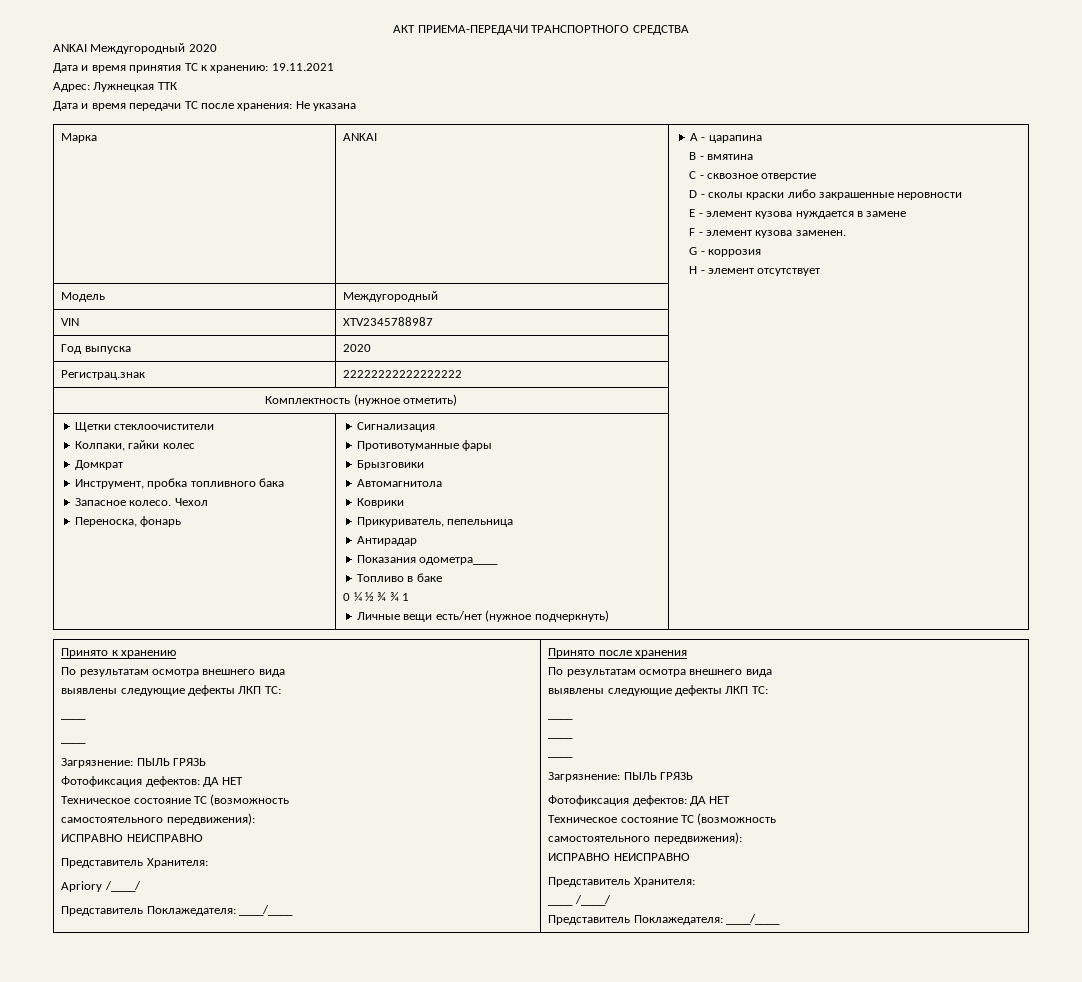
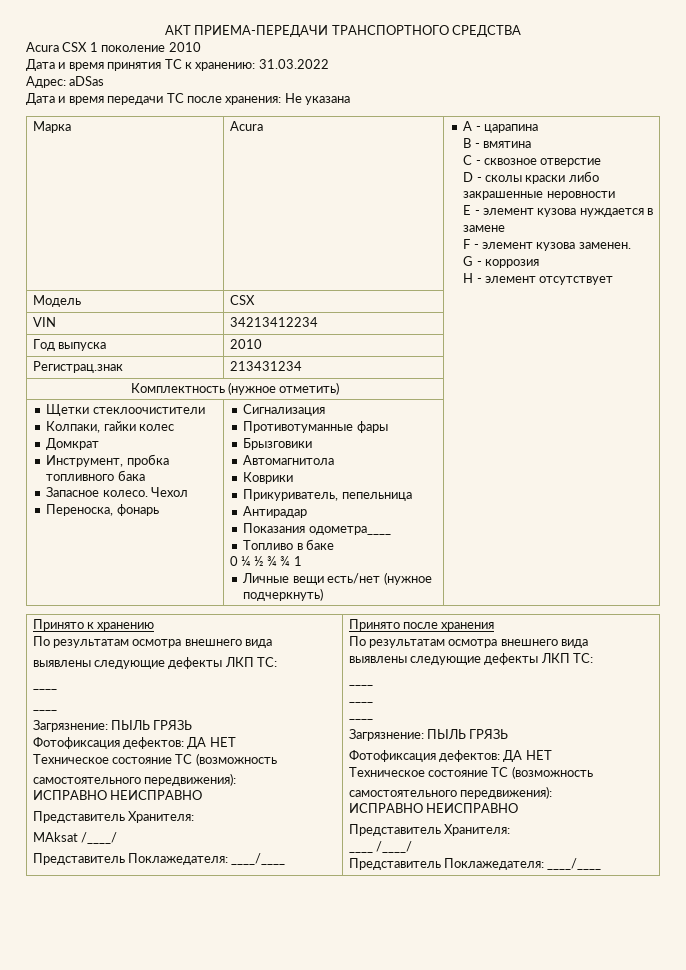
[53,43,217,54] ANKAI Междугородный 2020 -> [26,42,201,52] Acura CSX 1 поколение 2010
[271,63,334,71] 19.11.2021 -> [258,59,329,69] 31.03.2022
[93,82,177,92] Лужнецкая ТТК -> [69,76,105,86] aDSas
[343,133,378,141] ANKAI -> [229,121,263,131] Acura
[343,291,439,302] Междугородный -> [229,295,255,305] CSX
[343,317,434,326] XTV2345788987 -> [229,317,318,327] 34213412234
[343,344,372,352] 2020 -> [229,339,262,349] 2010
[343,370,463,378] 22222222222222222 -> [229,361,302,371] 213431234
[61,881,103,892] Apriory -> [32,832,78,842] MAksat

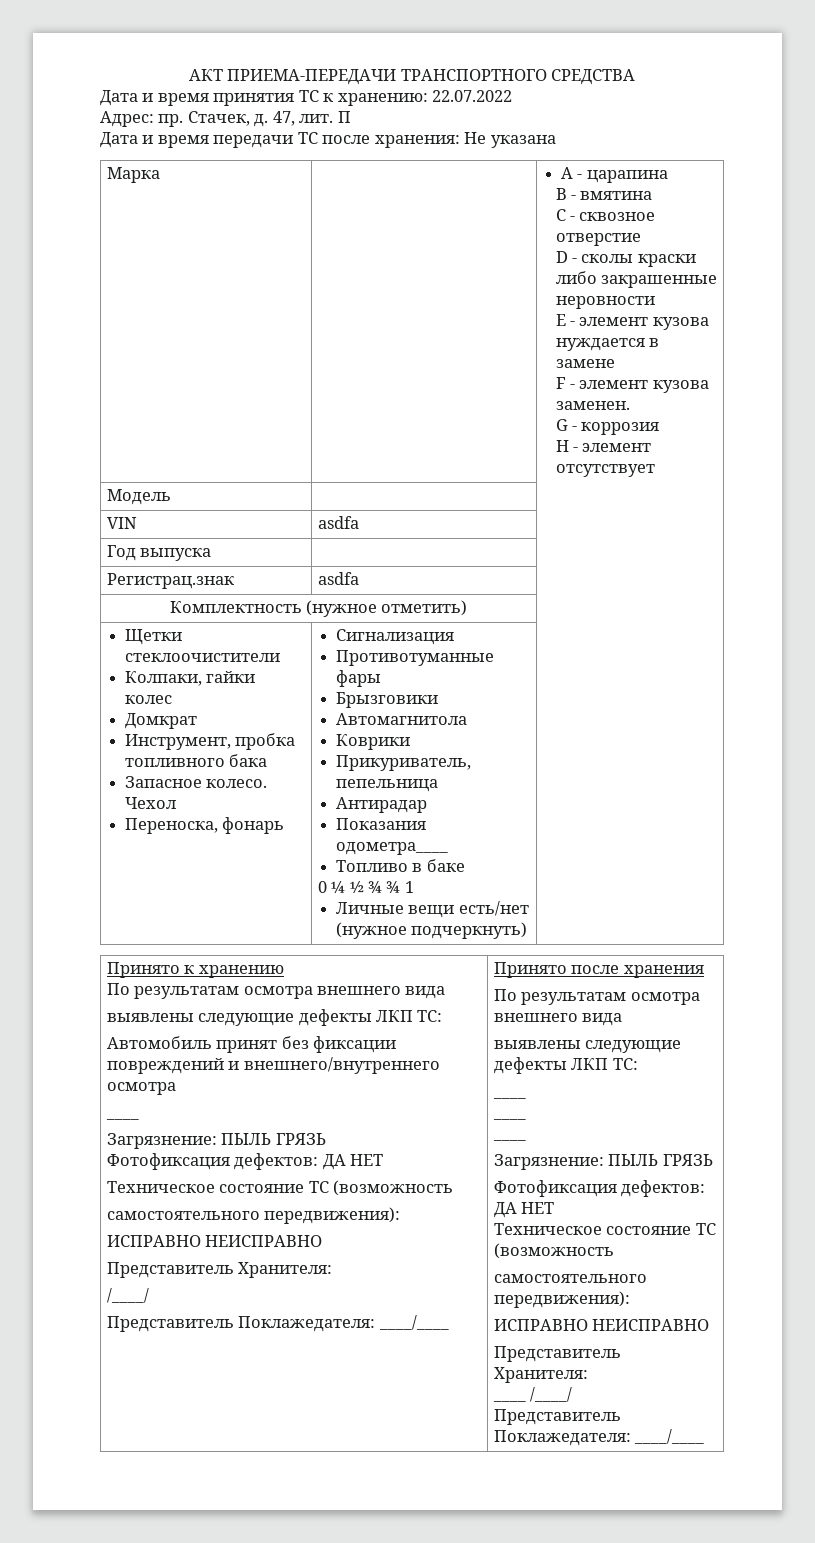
[26,42,201,52] // Acura CSX 1 поколение 2010 -> (636, 77) none
[258,59,329,69] 31.03.2022 -> [432,90,513,102] 22.07.2022
[69,76,105,86] aDSas -> [158,111,351,127] пр. Стачек, д. 47, лит. П
[229,121,263,131] Acura -> (160, 175) none
[229,295,255,305] CSX -> (171, 497) none
[229,317,318,327] 34213412234 -> [317,516,359,529] asdfa
[229,339,262,349] 2010 -> (212, 554) none
[229,361,302,371] 213431234 -> [317,572,359,585] asdfa
[32,688,57,690] ____ -> [106,1036,397,1053] [106,1057,440,1074] [106,1082,176,1095] Автомобиль принят без фиксации повреждений и внешнего/внутреннего осмотра
[32,832,78,842] MAksat -> (333, 1270) none

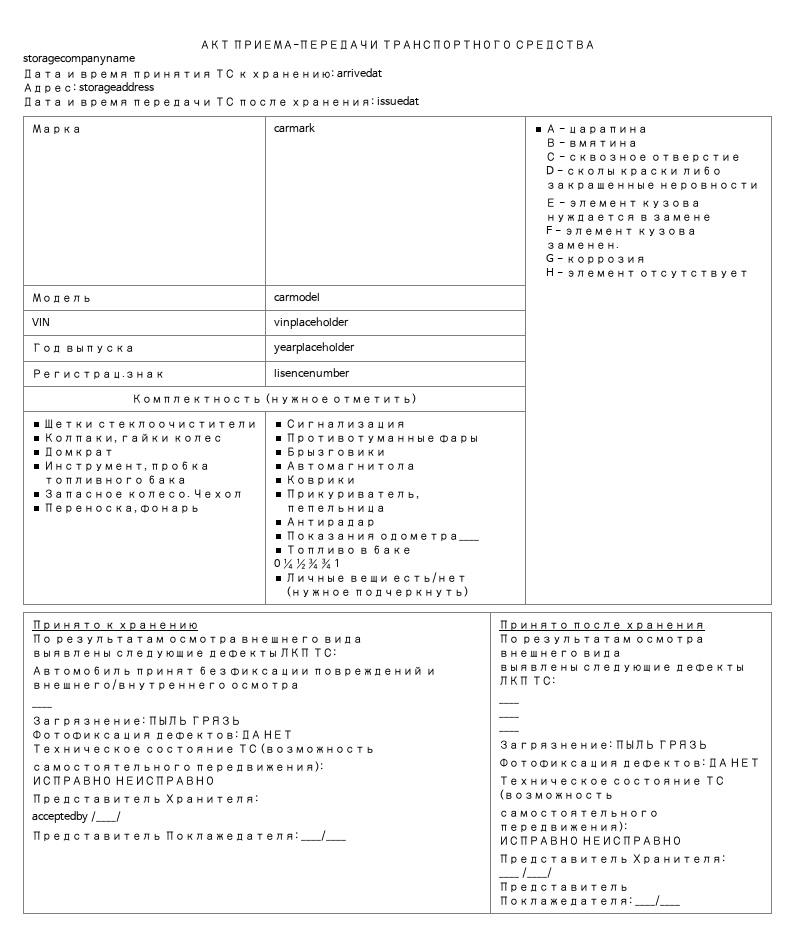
(636, 77) none -> [23,55,135,66] // storagecompanyname
[432,90,513,102] 22.07.2022 -> [336,68,382,78] arrivedat
[158,111,351,127] пр. Стачек, д. 47, лит. П -> [78,82,154,94] storageaddress
[464,132,556,148] Не указана -> [376,96,419,106] issuedat
(160, 175) none -> [273,123,315,133] carmark
(171, 497) none -> [273,292,320,302] carmodel
[317,516,359,529] asdfa -> [273,317,349,329] vinplaceholder
(212, 554) none -> [273,342,355,355] yearplaceholder
[317,572,359,585] asdfa -> [273,368,350,377] lisencenumber
(333, 1270) none -> [31,811,88,824] acceptedby

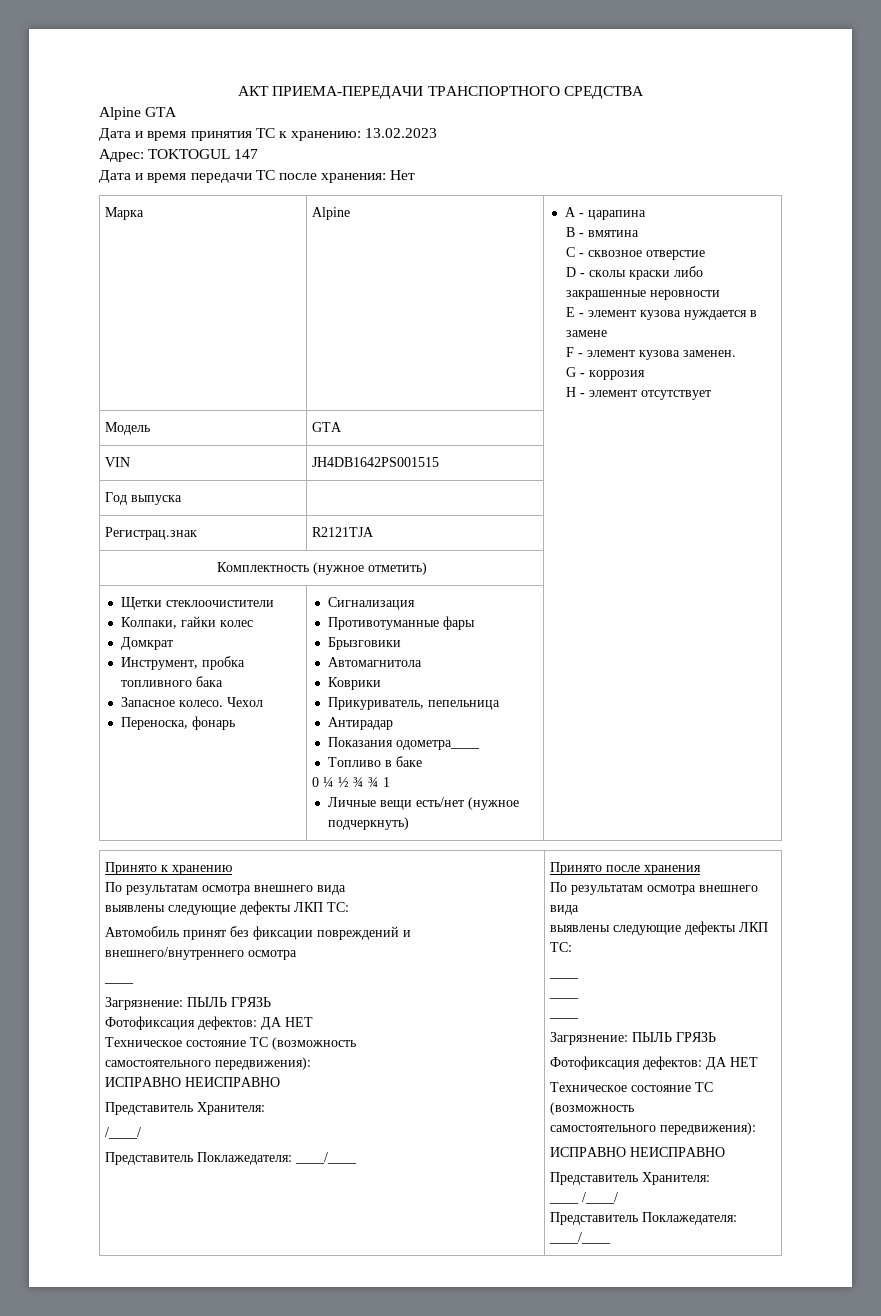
[23,55,135,66] storagecompanyname -> [99,107,178,120] Alpine GTA
[336,68,382,78] arrivedat -> [365,128,438,138] 13.02.2023
[78,82,154,94] storageaddress -> [148,149,259,159] TOKTOGUL 147
[376,96,419,106] issuedat -> [390,170,416,180] Нет
[273,123,315,133] carmark -> [312,207,351,220] Alpine
[273,292,320,302] carmodel -> [312,422,343,432] GTA
[273,317,349,329] vinplaceholder -> [312,457,440,467] JH4DB1642PS001515
[273,342,355,355] yearplaceholder -> (183, 500) none
[273,368,350,377] lisencenumber -> [312,527,375,537] R2121TJA
[31,811,88,824] acceptedby -> (266, 1108) none

